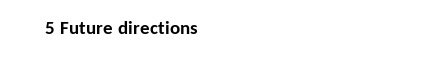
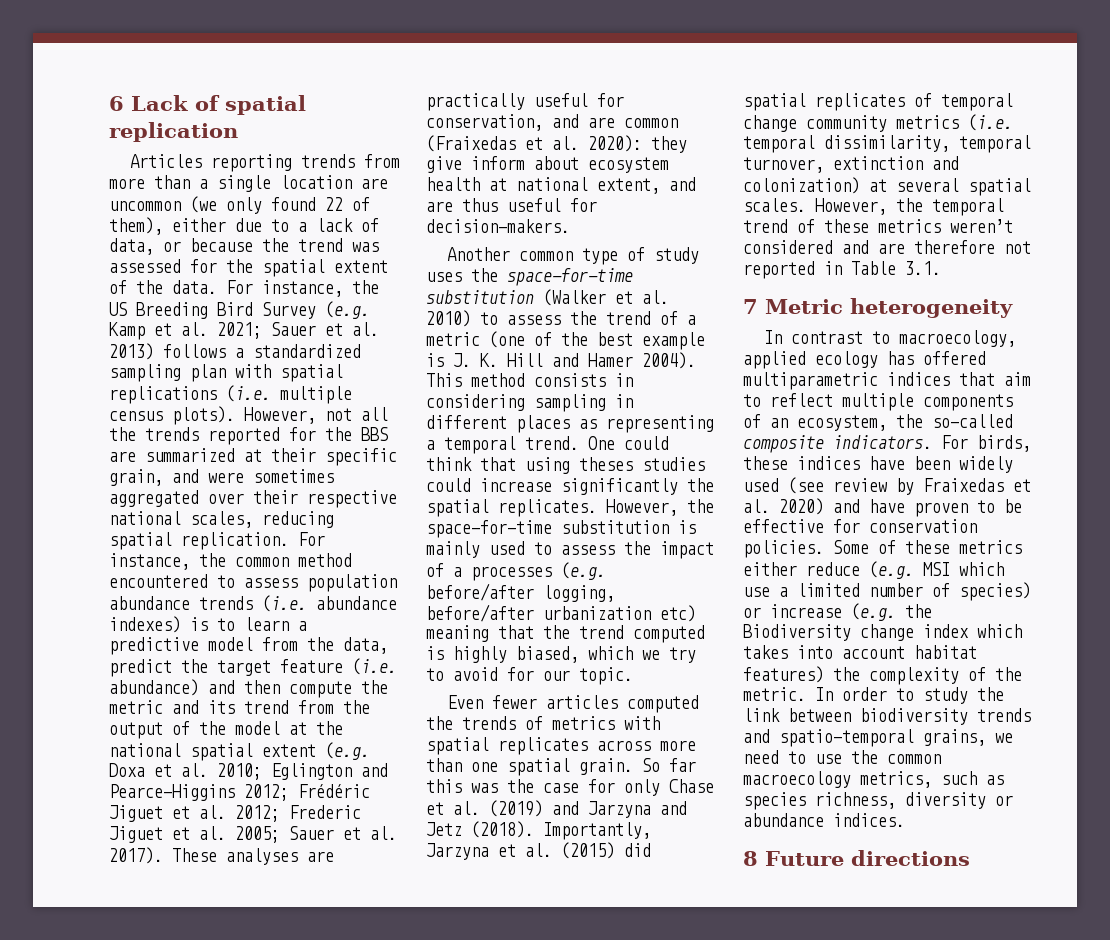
[45,22,55,34] 5 -> [109,95,306,115] [109,122,238,142] [129,154,400,172] [109,175,388,192] [109,196,370,214] [109,217,379,235] [109,238,379,255] [109,259,388,277] [109,280,379,297] [109,301,370,319] [109,322,379,340] [109,343,361,360] [109,364,343,382] [109,385,352,404] [109,406,388,425] [109,427,388,445] [109,448,397,466] [109,469,334,486] [109,490,397,508] [109,511,334,528] [109,532,325,550] [109,553,352,570] [109,574,397,592] [109,595,397,612] [109,616,307,633] [109,637,388,655] [109,658,397,677] [109,679,388,698] [109,700,370,714] [109,721,343,739] [109,742,370,761] [109,763,388,780] [109,784,370,801] [109,805,361,822] [109,826,397,843] [109,847,334,865] [426,93,624,111] [426,114,678,131] [426,135,687,153] [426,156,669,173] [426,177,696,194] [426,198,597,212] [426,219,570,233] [446,247,699,265] [426,268,633,286] [426,289,669,306] [426,310,696,327] [426,331,705,350] [426,352,696,369] [426,373,633,387] [426,394,633,412] [426,415,714,433] [426,436,669,454] [426,457,705,474] [426,478,714,495] [426,499,714,517] [426,520,696,538] [426,541,714,559] [426,562,606,581] [426,583,615,602] [426,604,696,622] [426,625,705,643] [426,646,696,663] [426,667,633,685] [446,695,699,713] [426,716,660,730] [426,737,696,755] [426,758,696,776] [426,779,714,796] [426,800,687,818] [426,821,651,840] [426,842,651,860] [743,93,1013,111] [743,114,1013,132] [743,135,1031,153] [743,156,959,173] [743,177,1031,196] [743,198,1004,216] [743,219,1013,233] [743,240,1031,254] [743,261,941,279] [743,298,1013,318] [763,330,1016,347] [743,351,986,369] [743,372,1031,390] [743,393,1013,411] [743,414,1013,431] [743,435,1031,453] [743,456,1013,473] [743,477,1031,495] [743,498,1022,517] [743,519,977,533] [743,540,1022,558] [743,561,1004,579] [743,582,1031,601] [743,603,932,621] [743,624,1022,641] [743,645,977,659] [743,666,1022,685] [743,687,1004,704] [743,708,1031,725] [743,729,1013,747] [743,750,941,764] [743,771,1004,788] [743,792,1013,810] [743,813,905,827] [743,851,758,866] 6 Lack of spatial replication // Articles reporting trends from more than a single location are uncommon (we only found 22 of them), either due to a lack of data, or because the trend was assessed for the spatial extent of the data. For instance, the US Breeding Bird Survey (e.g. Kamp et al. 2021; Sauer et al. 2013) follows a standardized sampling plan with spatial replications (i.e. multiple census plots). However, not all the trends reported for the BBS are summarized at their specific grain, and were sometimes aggregated over their respective national scales, reducing spatial replication. For instance, the common method encountered to assess population abundance trends (i.e. abundance indexes) is to learn a predictive model from the data, predict the target feature (i.e. abundance) and then compute the metric and its trend from the output of the model at the national spatial extent (e.g. Doxa et al. 2010; Eglington and Pearce-Higgins 2012; Frédéric Jiguet et al. 2012; Frederic Jiguet et al. 2005; Sauer et al. 2017). These analyses are practically useful for conservation, and are common (Fraixedas et al. 2020): they give inform about ecosystem health at national extent, and are thus useful for decision-makers. // Another common type of study uses the space-for-time substitution (Walker et al. 2010) to assess the trend of a metric (one of the best example is J. K. Hill and Hamer 2004). This method consists in considering sampling in different places as representing a temporal trend. One could think that using theses studies could increase significantly the spatial replicates. However, the space-for-time substitution is mainly used to assess the impact of a processes (e.g. before/after logging, before/after urbanization etc) meaning that the trend computed is highly biased, which we try to avoid for our topic. // Even fewer articles computed the trends of metrics with spatial replicates across more than one spatial grain. So far this was the case for only Chase et al. (2019) and Jarzyna and Jetz (2018). Importantly, Jarzyna et al. (2015) did spatial replicates of temporal change community metrics (i.e. temporal dissimilarity, temporal turnover, extinction and colonization) at several spatial scales. However, the temporal trend of these metrics weren’t considered and are therefore not reported in Table 3.1. // 7 Metric heterogeneity // In contrast to macroecology, applied ecology has offered multiparametric indices that aim to reflect multiple components of an ecosystem, the so-called composite indicators. For birds, these indices have been widely used (see review by Fraixedas et al. 2020) and have proven to be effective for conservation policies. Some of these metrics either reduce (e.g. MSI which use a limited number of species) or increase (e.g. the Biodiversity change index which takes into account habitat features) the complexity of the metric. In order to study the link between biodiversity trends and spatio-temporal grains, we need to use the common macroecology metrics, such as species richness, diversity or abundance indices. // 8

